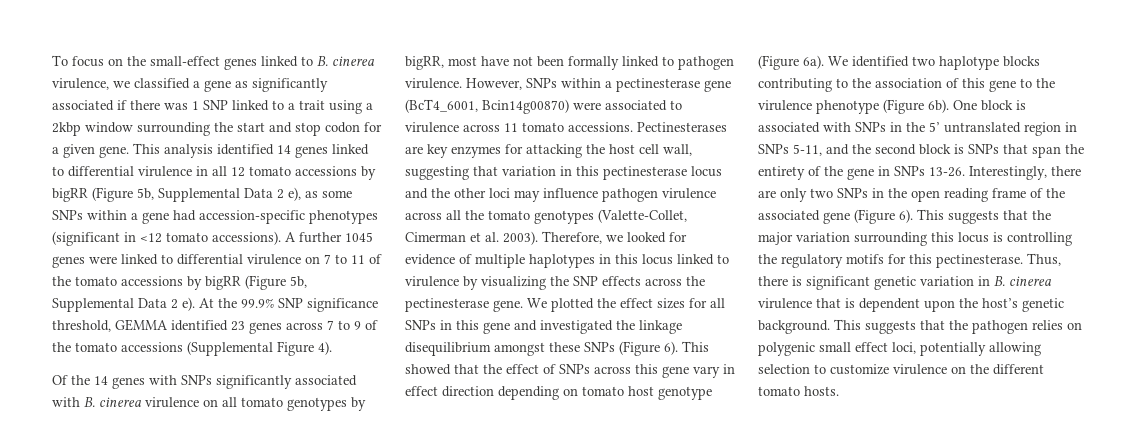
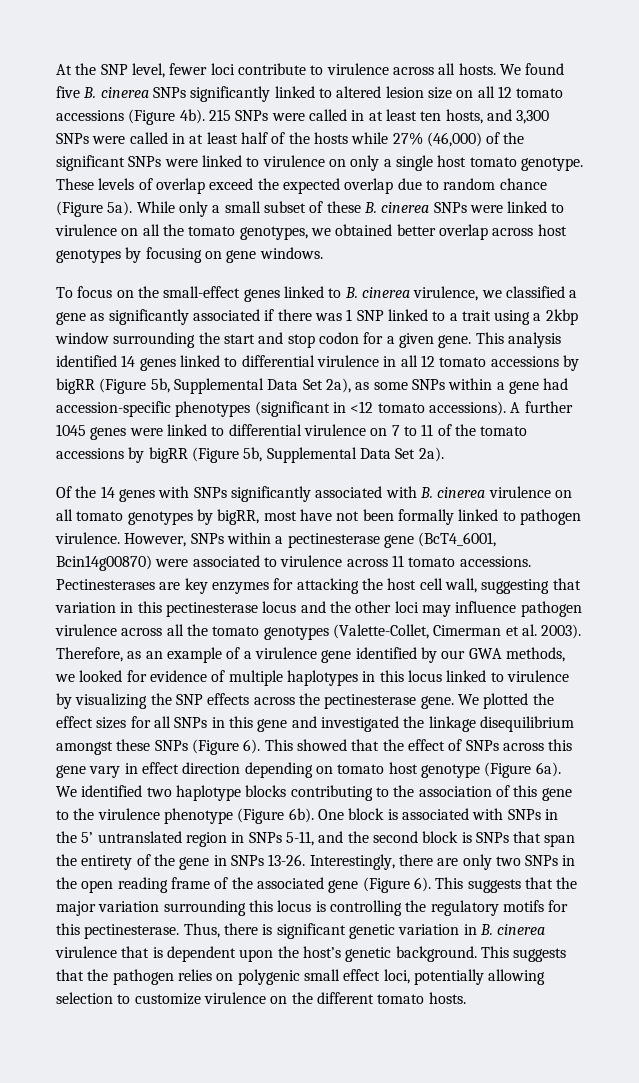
(52, 60) none -> [56,63,565,78] [56,86,564,102] [56,109,550,125] [56,132,525,147] [56,155,583,171] [56,178,547,194] [56,201,565,217] [55,224,567,240] [56,247,323,263] At the SNP level, fewer loci contribute to virulence across all hosts. We found five B. cinerea SNPs significantly linked to altered lesion size on all 12 tomato accessions (Figure 4b). 215 SNPs were called in at least ten hosts, and 3,300 SNPs were called in at least half of the hosts while 27% (46,000) of the significant SNPs were linked to virulence on only a single host tomato genotype. These levels of overlap exceed the expected overlap due to random chance (Figure 5a). While only a small subset of these B. cinerea SNPs were linked to virulence on all the tomato genotypes, we obtained better overlap across host genotypes by focusing on gene windows. //
[277,187,301,201] 2 e), -> [302,378,351,393] Set 2a),
[171,297,378,312] [52,319,378,334] [52,341,332,356] 2 e). At the 99.9% SNP significance threshold, GEMMA identified 23 genes across 7 to 9 of the tomato accessions (Supplemental Figure 4). -> [395,447,444,462] Set 2a).
(602, 237) none -> [127,647,565,663] as an example of a virulence gene identified by our GWA methods,

